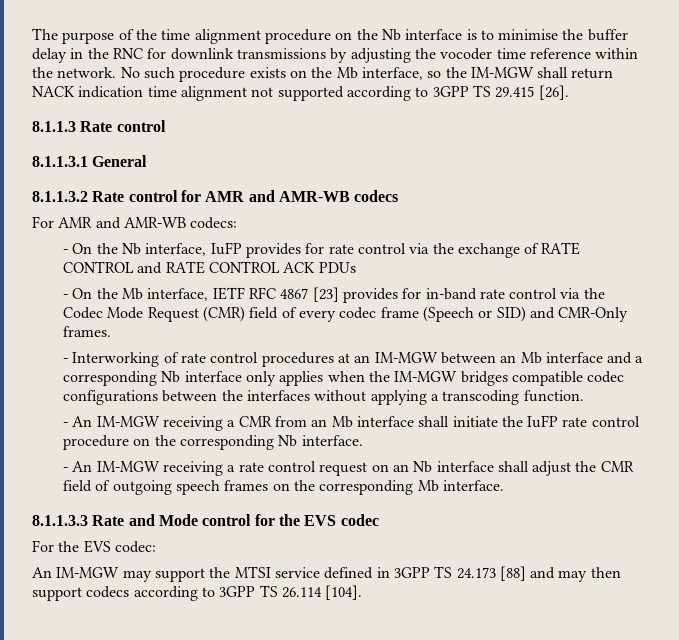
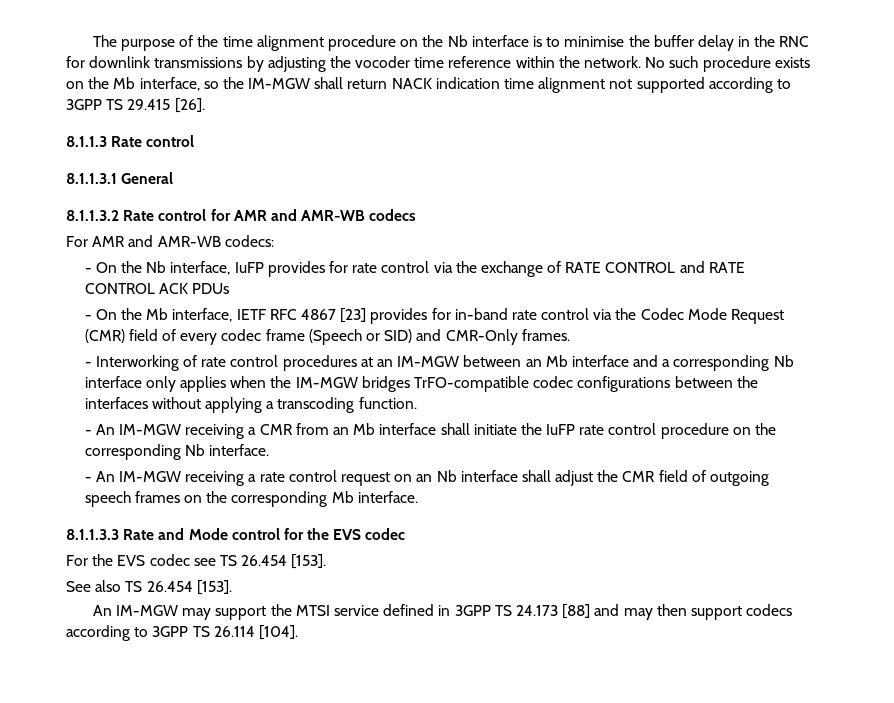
[511,371,583,386] compatible -> [413,376,529,392] TrFO-compatible
[114,541,156,553] codec: -> [149,554,327,569] [66,580,232,595] codec see TS 26.454 [153]. // See also TS 26.454 [153].

